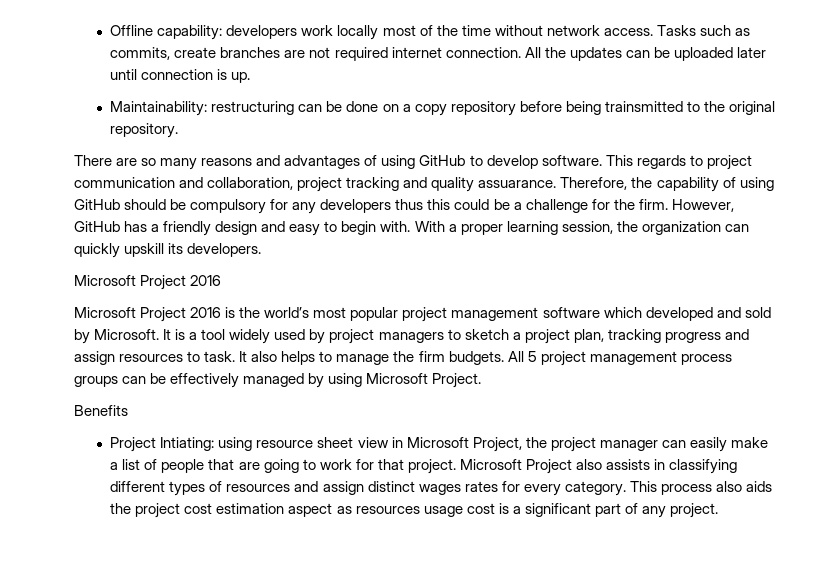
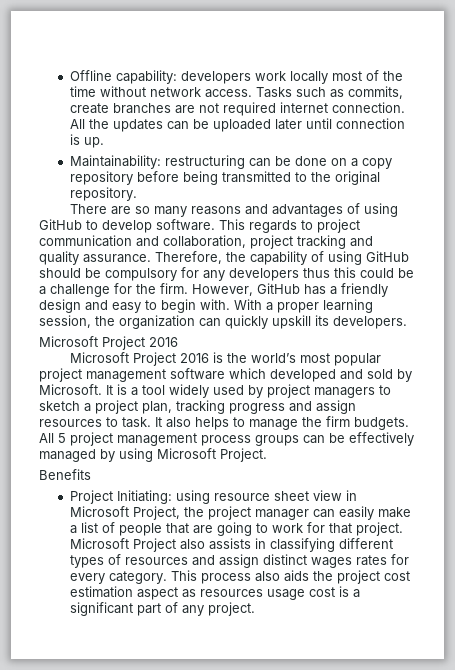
[604,101,683,112] trainsmitted -> [222,171,292,183] transmitted
[478,180,557,188] assuarance. -> [83,254,151,263] assurance.
[160,437,215,451] Intiating: -> [117,490,173,504] Initiating:

